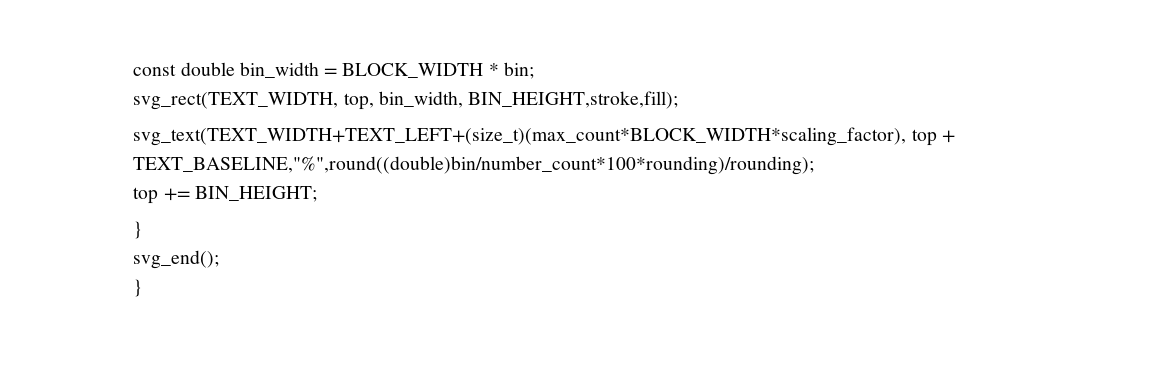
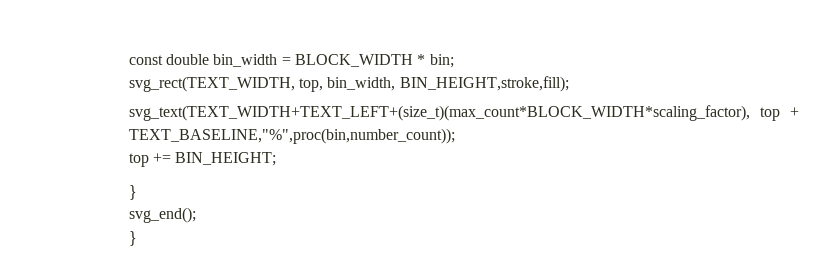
[133,156,815,175] TEXT_BASELINE,"%",round((double)bin/number_count*100*rounding)/rounding); -> [128,128,455,144] TEXT_BASELINE,"%",proc(bin,number_count));

